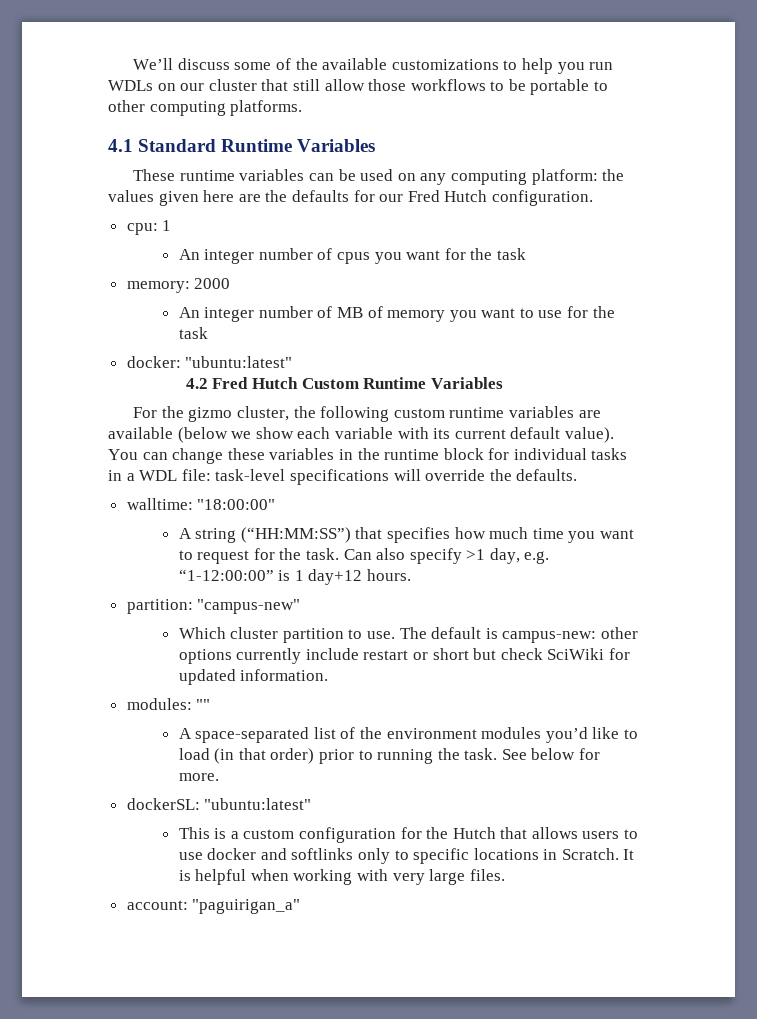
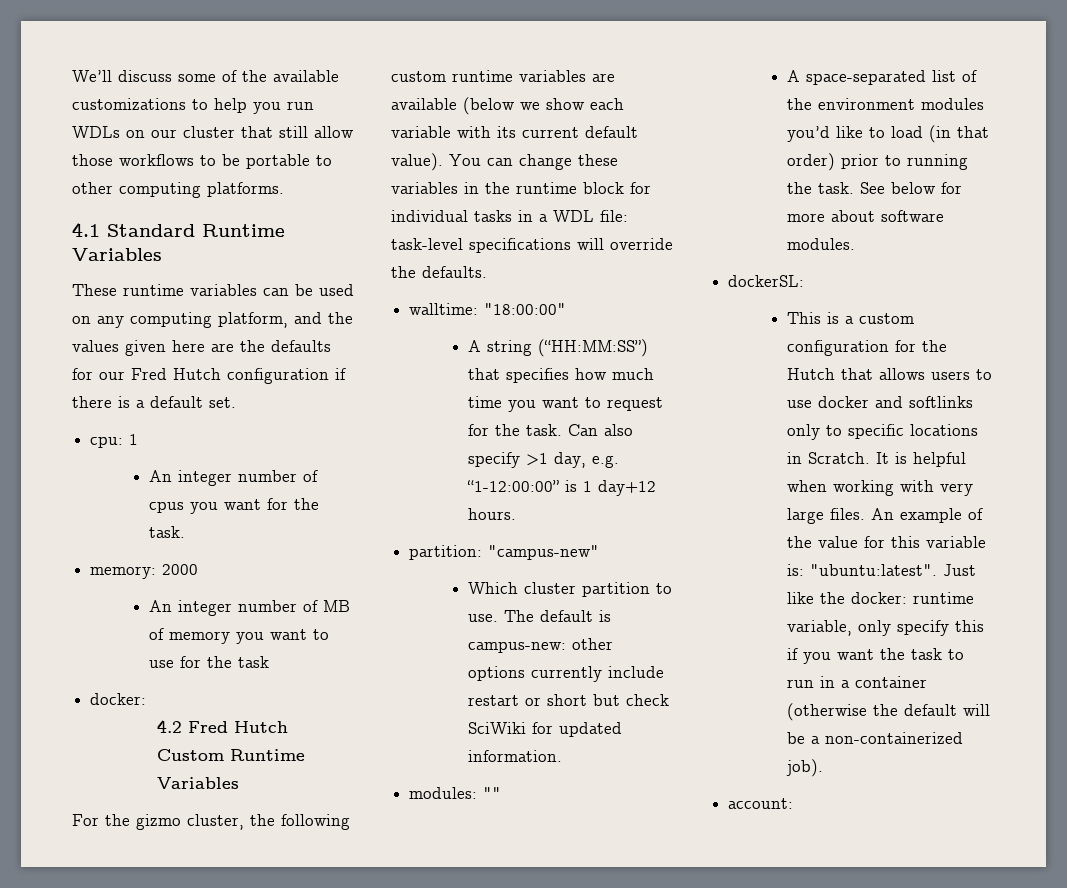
[531,169,598,185] platform: -> [218,312,322,328] platform, and
[491,190,593,206] configuration. -> [227,368,346,384] [72,396,236,408] configuration if there is a default set.
[496,248,526,260] task -> [148,526,185,538] task.
[185,356,293,368] "ubuntu:latest" -> (147, 699) none
[178,773,219,781] more. -> [786,210,944,222] [786,238,855,250] more about software modules.
[204,798,312,810] "ubuntu:latest" -> (805, 281) none
(505, 875) none -> [870,508,983,523] [786,536,986,548] [786,564,976,576] [786,592,974,604] [786,620,984,636] [786,648,964,664] [786,676,927,688] [786,703,990,721] [786,732,963,744] [785,759,823,777] An example of the value for this variable is: "ubuntu:latest". Just like the docker: runtime variable, only specify this if you want the task to run in a container (otherwise the default will be a non-containerized job).
[192,899,301,914] "paguirigan_a" -> (794, 803) none

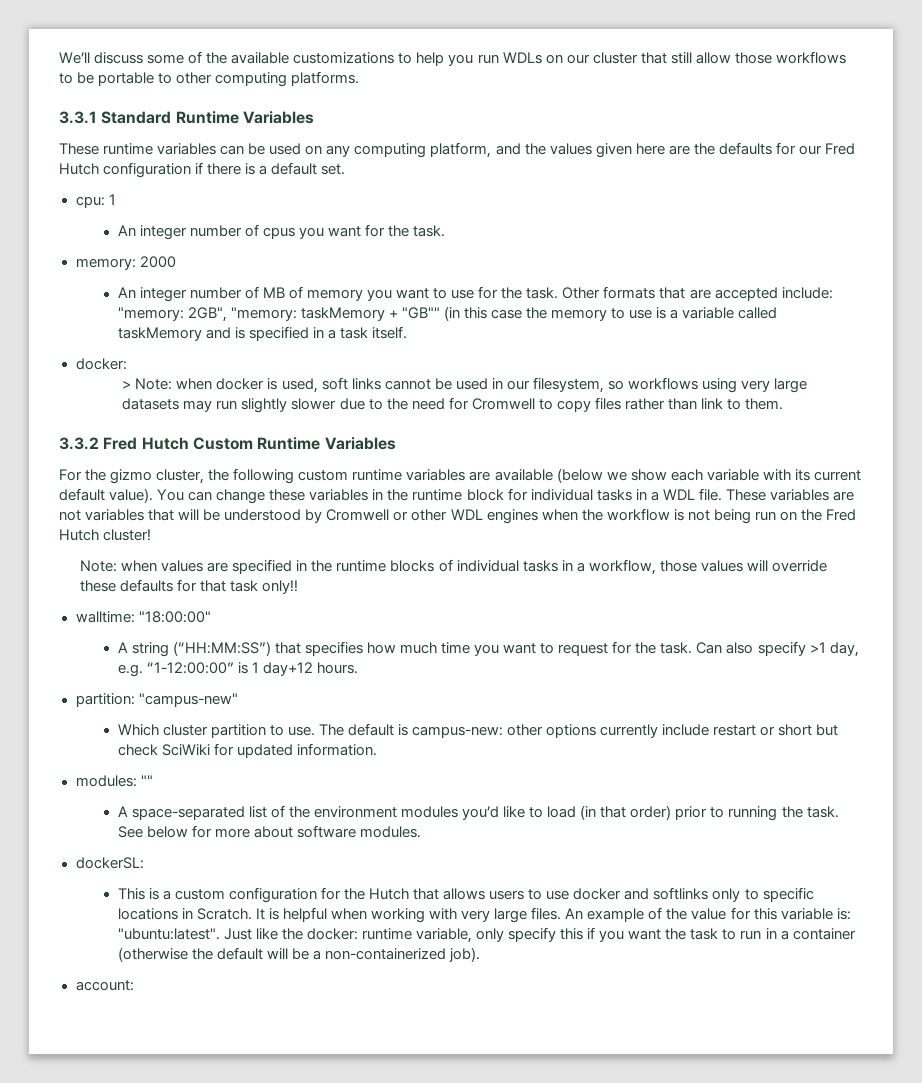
[72,222,100,237] 4.1 -> [59,111,97,124] 3.3.1
[237,656,269,668] task -> [526,286,833,301] [117,306,778,322] [117,326,408,341] task. Other formats that are accepted include: "memory: 2GB", "memory: taskMemory + "GB"" (in this case the memory to use is a variable called taskMemory and is specified in a task itself.
[156,720,182,733] 4.2 -> [122,377,808,393] [122,397,784,413] [59,437,99,450] > Note: when docker is used, soft links cannot be used in our filesystem, so workflows using very large datasets may run slightly slower due to the need for Cromwell to copy files rather than link to them. // 3.3.2
[600,210,628,222] [391,238,673,253] [391,266,487,278] file: task-level specifications will override the defaults. -> [698,488,854,501] [59,508,857,524] [59,529,152,541] [80,559,827,575] [80,579,299,594] file. These variables are not variables that will be understood by Cromwell or other WDL engines when the workflow is not being run on the Fred Hutch cluster! // Note: when values are specified in the runtime blocks of individual tasks in a workflow, those values will override these defaults for that task only!!

